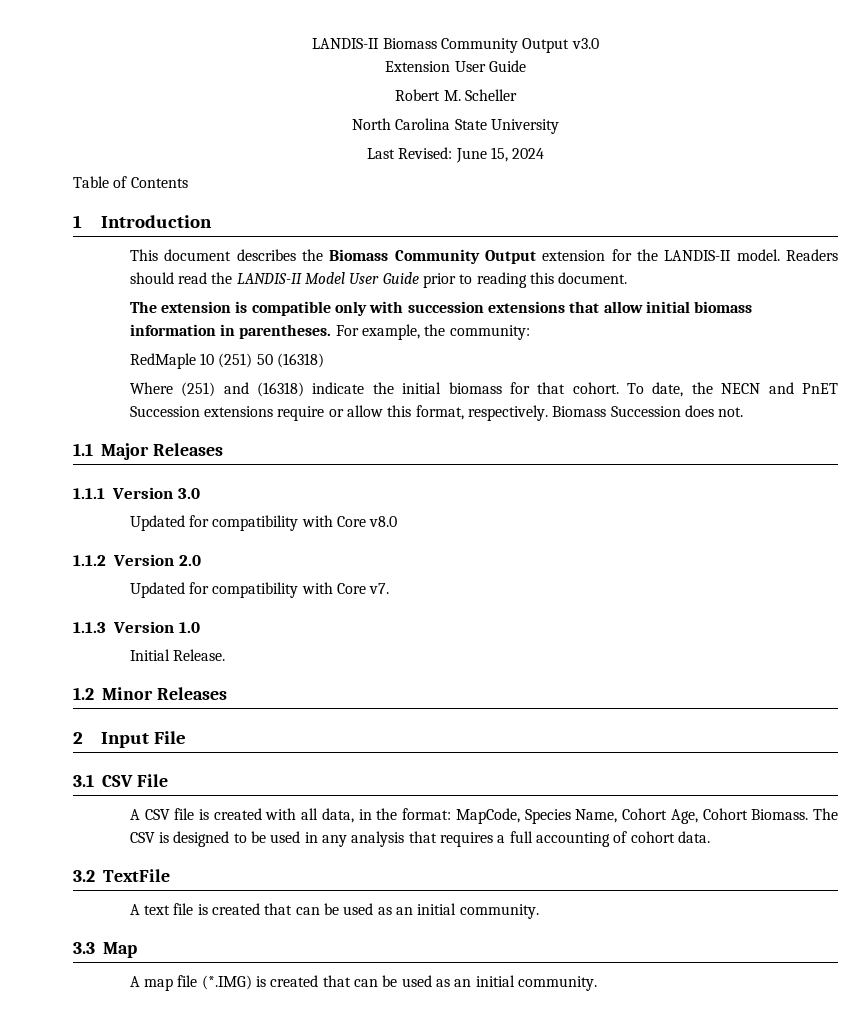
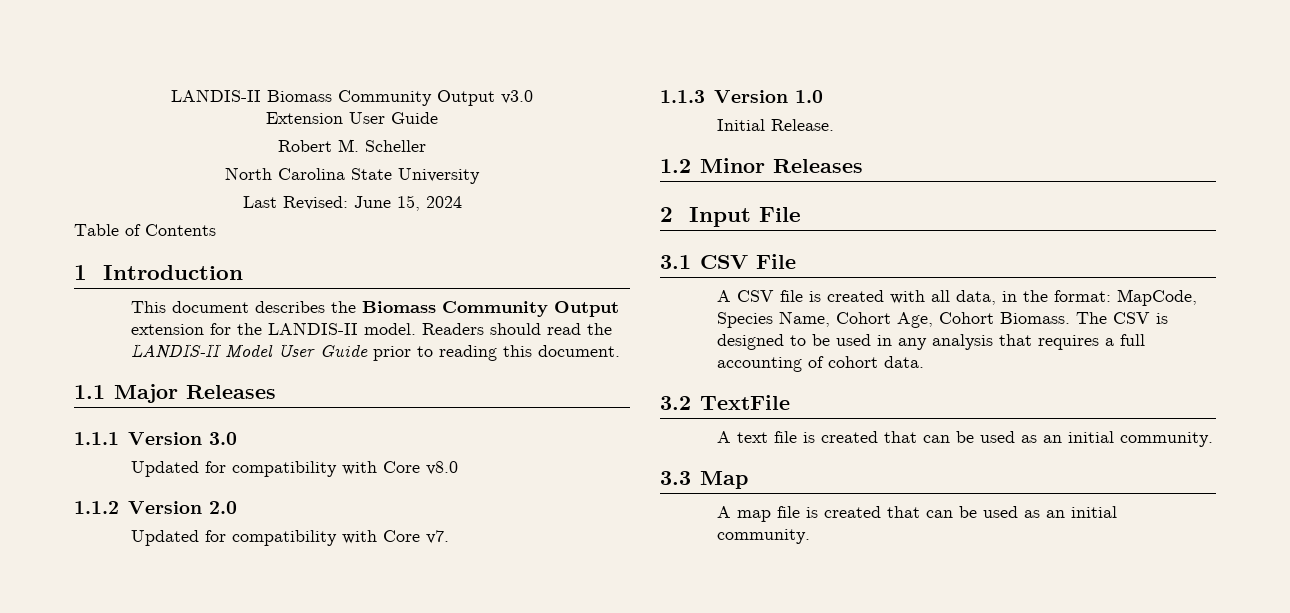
[129,301,753,316] [129,324,530,340] [129,353,325,369] [129,382,838,397] [129,405,744,421] // The extension is compatible only with succession extensions that allow initial biomass information in parentheses. For example, the community: // RedMaple 10 (251) 50 (16318) // Where (251) and (16318) indicate the initial biomass for that cohort. To date, the NECN and PnET Succession extensions require or allow this format, respectively. Biomass Succession does not. -> (621, 351) none
[201,975,252,990] (*.IMG) -> (801, 512) none

